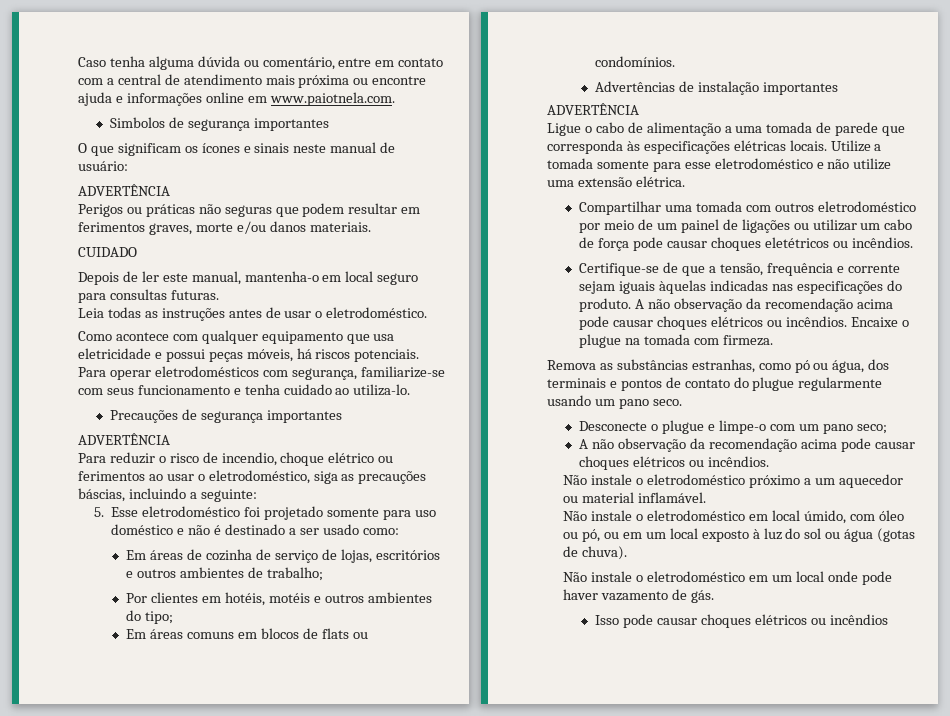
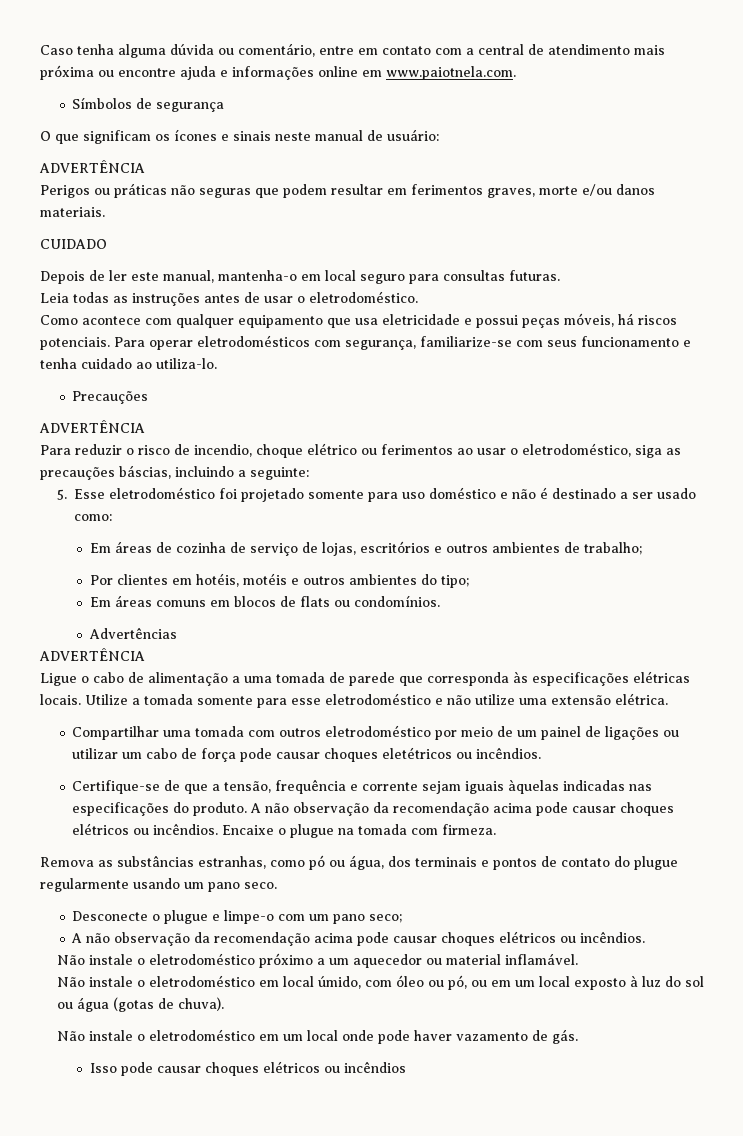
[110,117,329,131] Simbolos de segurança importantes -> [72,97,225,112] Símbolos de segurança
[182,409,342,423] de segurança importantes -> (149, 397) none
[679,81,839,95] de instalação importantes -> (177, 633) none

